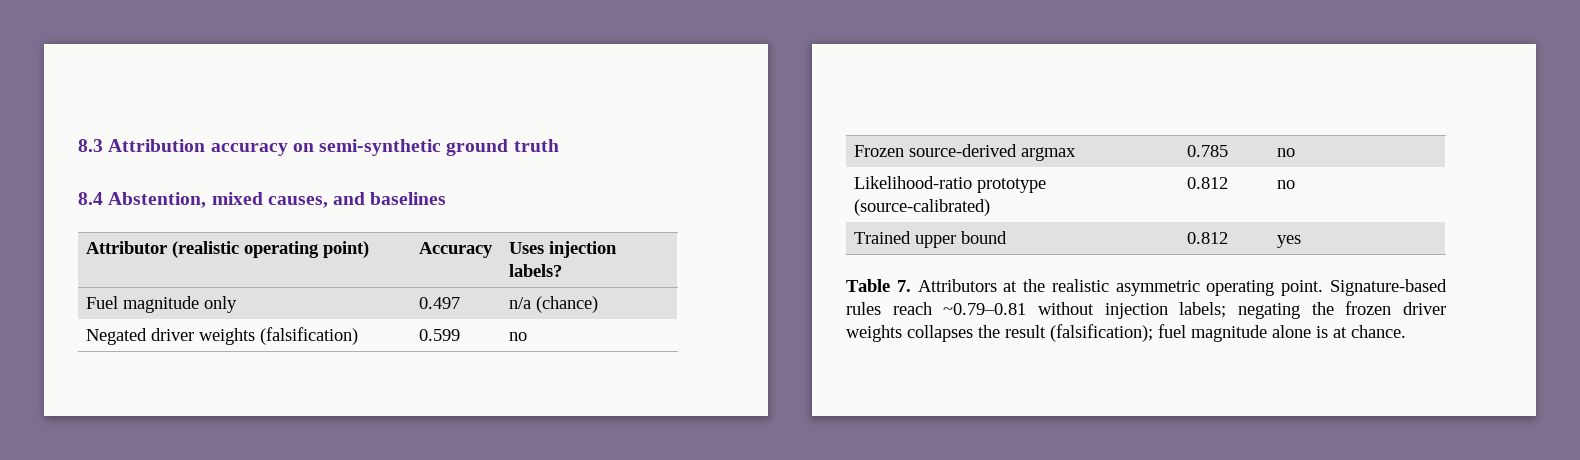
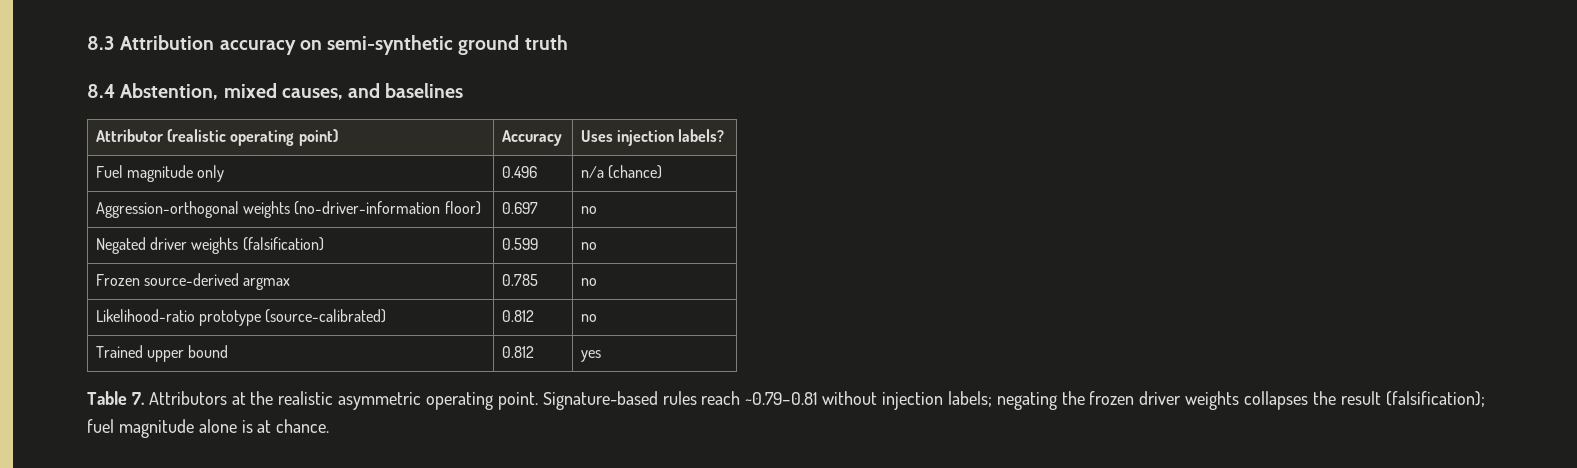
[418,297,460,309] 0.497 -> [501,166,537,178] 0.496
(598, 304) none -> [95,201,481,218] [501,202,538,214] [580,206,597,214] // Aggression-orthogonal weights (no-driver-information floor) | 0.697 | no

